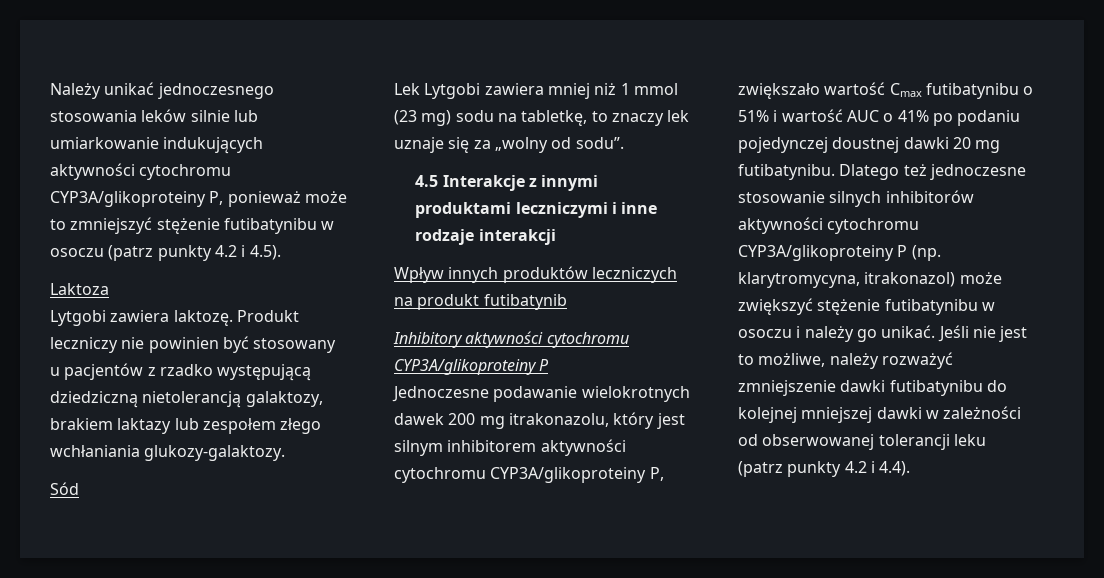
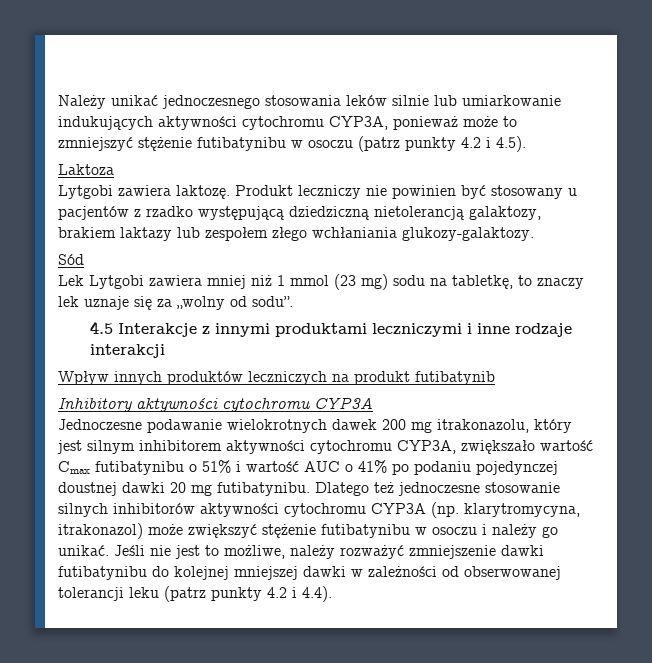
[50,191,224,207] CYP3A/glikoproteiny P, -> [329,116,388,130] CYP3A,
[394,359,550,375] CYP3A/glikoproteiny P -> [314,397,373,409] CYP3A
[490,467,664,483] CYP3A/glikoproteiny P, -> [397,440,456,454] CYP3A,
[738,245,908,261] CYP3A/glikoproteiny P -> [371,503,426,514] CYP3A

